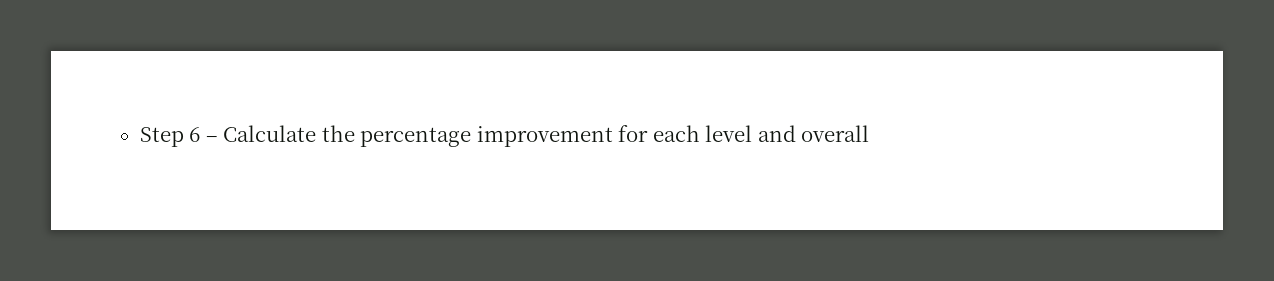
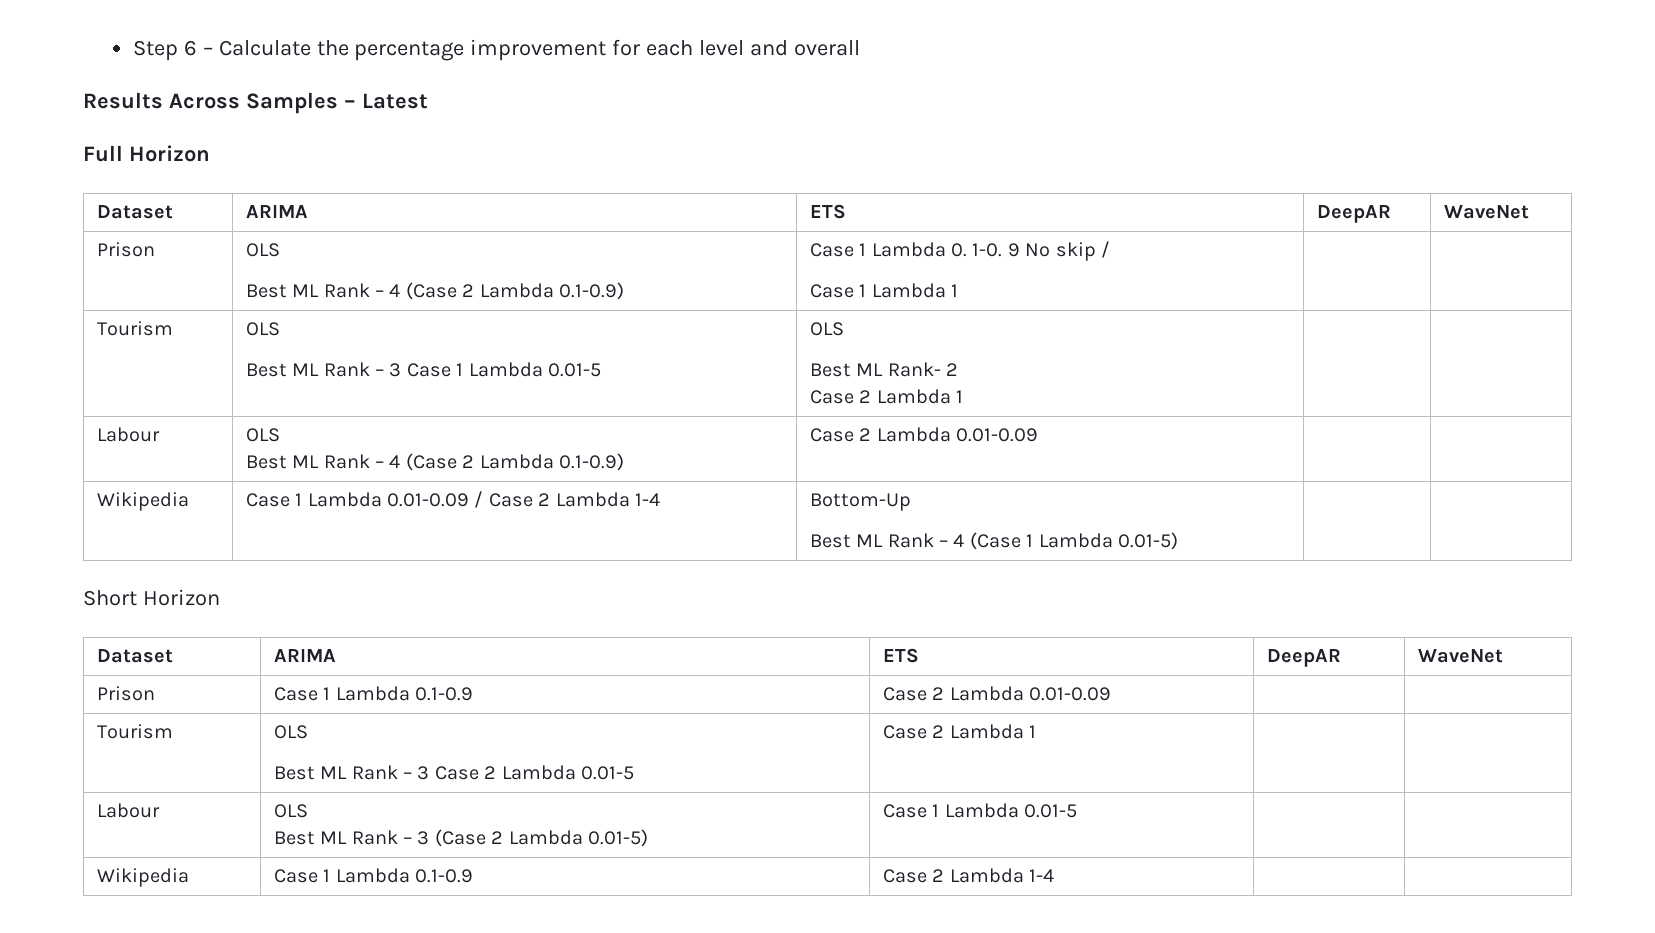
(870, 133) none -> [83,92,428,114] [83,145,210,162] [96,205,173,219] [245,205,308,218] [809,204,846,219] [1316,205,1391,223] [1443,205,1529,219] [96,242,155,257] [245,243,280,257] [245,282,625,300] [809,241,1111,261] [809,283,959,298] [96,321,173,336] [245,322,280,336] [245,362,602,377] [809,322,844,336] [809,362,959,377] [809,389,964,404] [96,427,160,442] [245,428,280,442] [245,453,625,471] [809,427,1039,442] [96,492,189,511] [245,491,661,508] [809,493,911,511] [809,532,1179,550] [83,589,220,606] [96,649,173,663] [273,649,336,662] [882,648,919,663] [1266,649,1341,667] [1417,649,1503,663] [96,686,155,701] [273,686,474,701] [882,686,1112,701] [96,724,173,739] [273,725,308,739] [273,765,635,780] [882,724,1037,739] [96,803,160,818] [273,804,308,818] [273,829,649,847] [882,803,1078,818] [96,868,189,887] [273,868,474,883] [882,868,1055,883] // Results Across Samples – Latest // Full Horizon // Dataset | ARIMA | ETS | DeepAR | WaveNet // Prison | OLS // Best ML Rank – 4 (Case 2 Lambda 0.1-0.9) | Case 1 Lambda 0. 1-0. 9 No skip / // Case 1 Lambda 1 | | // Tourism | OLS // Best ML Rank – 3 Case 1 Lambda 0.01-5 | OLS // Best ML Rank- 2 // Case 2 Lambda 1 | | // Labour | OLS // Best ML Rank – 4 (Case 2 Lambda 0.1-0.9) | Case 2 Lambda 0.01-0.09 | | // Wikipedia | Case 1 Lambda 0.01-0.09 / Case 2 Lambda 1-4 | Bottom-Up // Best ML Rank – 4 (Case 1 Lambda 0.01-5) | | // Short Horizon // Dataset | ARIMA | ETS | DeepAR | WaveNet // Prison | Case 1 Lambda 0.1-0.9 | Case 2 Lambda 0.01-0.09 | | // Tourism | OLS // Best ML Rank – 3 Case 2 Lambda 0.01-5 | Case 2 Lambda 1 | | // Labour | OLS // Best ML Rank – 3 (Case 2 Lambda 0.01-5) | Case 1 Lambda 0.01-5 | | // Wikipedia | Case 1 Lambda 0.1-0.9 | Case 2 Lambda 1-4 | |

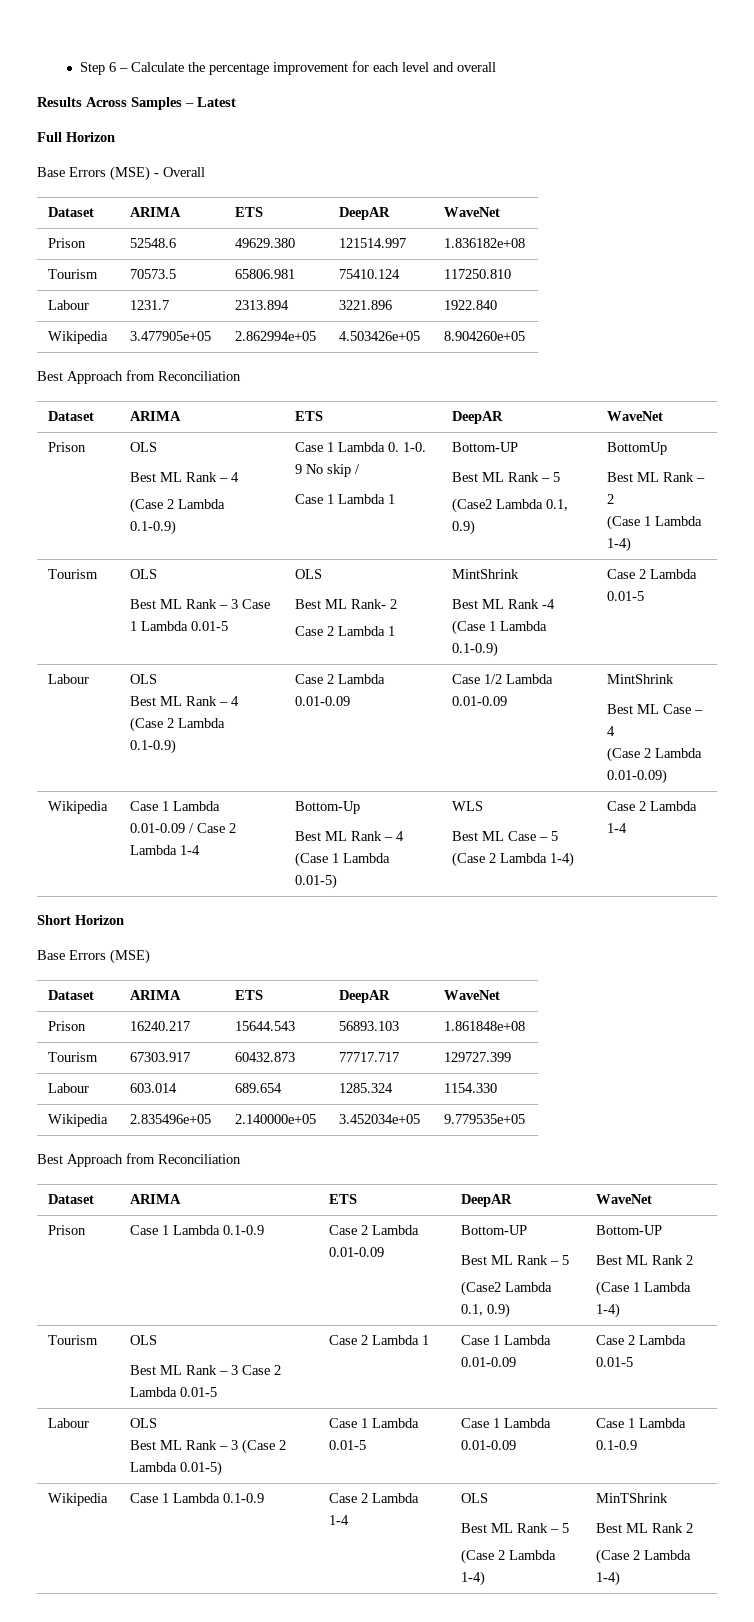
(210, 153) none -> [37,166,205,181] [48,207,95,217] [130,207,182,217] [235,207,264,217] [339,207,391,220] [444,207,501,217] [48,238,87,248] [130,238,177,248] [235,238,296,248] [339,238,407,248] [444,238,526,248] [48,269,99,279] [130,269,177,279] [235,269,296,279] [339,269,401,279] [444,269,512,279] [48,300,90,310] [130,300,170,310] [235,300,290,310] [339,300,393,310] [444,300,498,310] [48,331,109,344] [130,331,212,341] [235,331,317,341] [339,331,421,341] [444,331,526,341] [37,370,241,384] // Base Errors (MSE) - Overall // Dataset | ARIMA | ETS | DeepAR | WaveNet // Prison | 52548.6 | 49629.380 | 121514.997 | 1.836182e+08 // Tourism | 70573.5 | 65806.981 | 75410.124 | 117250.810 // Labour | 1231.7 | 2313.894 | 3221.896 | 1922.840 // Wikipedia | 3.477905e+05 | 2.862994e+05 | 4.503426e+05 | 8.904260e+05 // Best Approach from Reconciliation
(401, 290) none -> (240, 477) //
(959, 290) | -> [452,442,519,452] [452,472,561,482] [452,498,569,513] [452,520,476,535] [607,442,668,455] [607,472,706,482] [607,494,615,504] [607,515,703,530] [607,537,632,552] Bottom-UP // Best ML Rank – 5 // (Case2 Lambda 0.1, 0.9) | BottomUp // Best ML Rank – 2 // (Case 1 Lambda 1-4)
(964, 396) | -> [452,569,520,579] [452,599,556,609] [452,620,548,635] [452,642,499,657] [607,569,698,579] [607,591,645,601] MintShrink // Best ML Rank -4 (Case 1 Lambda 0.1-0.9) | Case 2 Lambda 0.01-5
(1039, 435) | -> [452,674,554,684] [452,696,508,706] [607,674,675,684] [607,704,704,714] [607,726,616,736] [607,747,703,762] [607,769,668,784] Case 1/2 Lambda 0.01-0.09 | MintShrink // Best ML Case – 4 // (Case 2 Lambda 0.01-0.09)
[83,589,220,606] | // Short Horizon -> [452,801,484,811] [452,831,559,841] [452,852,575,867] [607,801,698,811] [607,823,628,833] [37,915,124,925] [37,949,150,964] [48,990,95,1000] [130,990,182,1000] [235,990,264,1000] [339,990,391,1003] [444,990,501,1000] [48,1021,87,1031] [130,1021,191,1031] [235,1021,296,1031] [339,1021,400,1031] [444,1021,526,1031] [48,1052,99,1062] [130,1052,191,1062] [235,1052,296,1062] [339,1052,400,1062] [444,1052,512,1062] [48,1083,90,1093] [130,1083,178,1093] [235,1083,283,1093] [339,1083,394,1093] [444,1083,498,1093] [48,1114,109,1127] [130,1114,212,1124] [235,1114,317,1124] [339,1114,421,1124] [444,1114,526,1124] [37,1153,241,1167] WLS // Best ML Case – 5 (Case 2 Lambda 1-4) | Case 2 Lambda 1-4 // Short Horizon // Base Errors (MSE) // Dataset | ARIMA | ETS | DeepAR | WaveNet // Prison | 16240.217 | 15644.543 | 56893.103 | 1.861848e+08 // Tourism | 67303.917 | 60432.873 | 77717.717 | 129727.399 // Labour | 603.014 | 689.654 | 1285.324 | 1154.330 // Wikipedia | 2.835496e+05 | 2.140000e+05 | 3.452034e+05 | 9.779535e+05 // Best Approach from Reconciliation
(1112, 694) | -> [461,1225,528,1235] [461,1255,570,1265] [461,1281,553,1296] [461,1303,511,1318] [596,1225,663,1235] [596,1255,694,1265] [596,1281,692,1296] [596,1303,621,1318] Bottom-UP // Best ML Rank – 5 // (Case2 Lambda 0.1, 0.9) | Bottom-UP // Best ML Rank 2 // (Case 1 Lambda 1-4)
(1037, 731) | -> [461,1335,552,1345] [461,1357,517,1367] [596,1335,687,1345] [596,1357,634,1367] Case 1 Lambda 0.01-0.09 | Case 2 Lambda 0.01-5
(1078, 811) | -> [461,1418,552,1428] [461,1440,517,1450] [596,1418,687,1428] [596,1440,638,1450] Case 1 Lambda 0.01-0.09 | Case 1 Lambda 0.1-0.9
(1055, 875) | -> [461,1493,489,1503] [461,1523,570,1533] [461,1549,557,1564] [461,1571,486,1586] [596,1493,669,1503] [596,1523,694,1533] [596,1549,692,1564] [596,1571,621,1586] OLS // Best ML Rank – 5 // (Case 2 Lambda 1-4) | MinTShrink // Best ML Rank 2 // (Case 2 Lambda 1-4)

